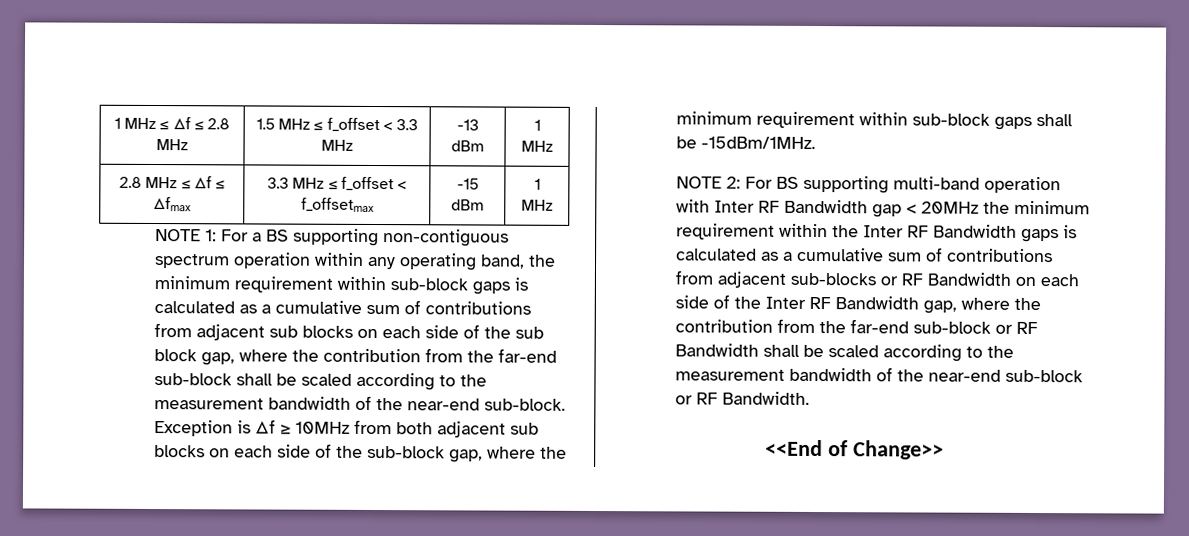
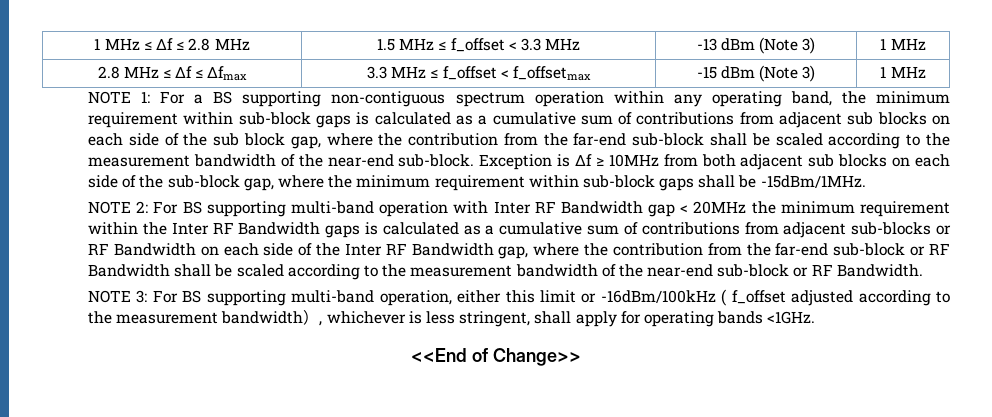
(484, 146) none -> [759,37,816,54] (Note 3)
(484, 205) none -> [759,65,816,82] (Note 3)
(810, 398) none -> [88,289,950,306] [88,310,816,327] // NOTE 3: For BS supporting multi-band operation, either this limit or -16dBm/100kHz ( f_offset adjusted according to the measurement bandwidth）, whichever is less stringent, shall apply for operating bands <1GHz.

